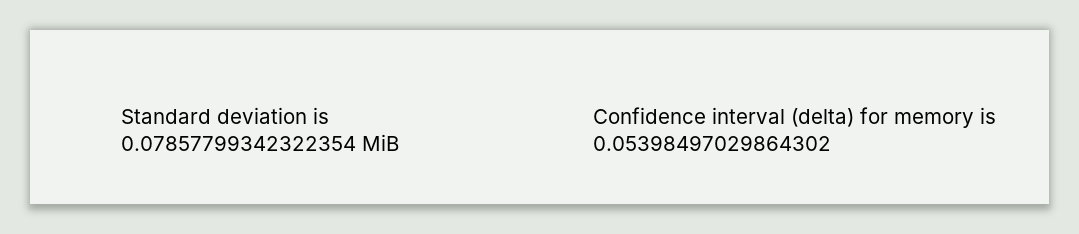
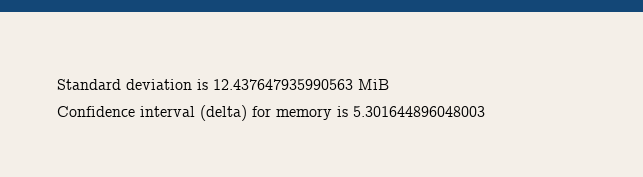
[121,135,356,151] 0.07857799342322354 -> [213,79,353,90] 12.437647935990563
[593,135,831,151] 0.05398497029864302 -> [353,106,485,117] 5.301644896048003

